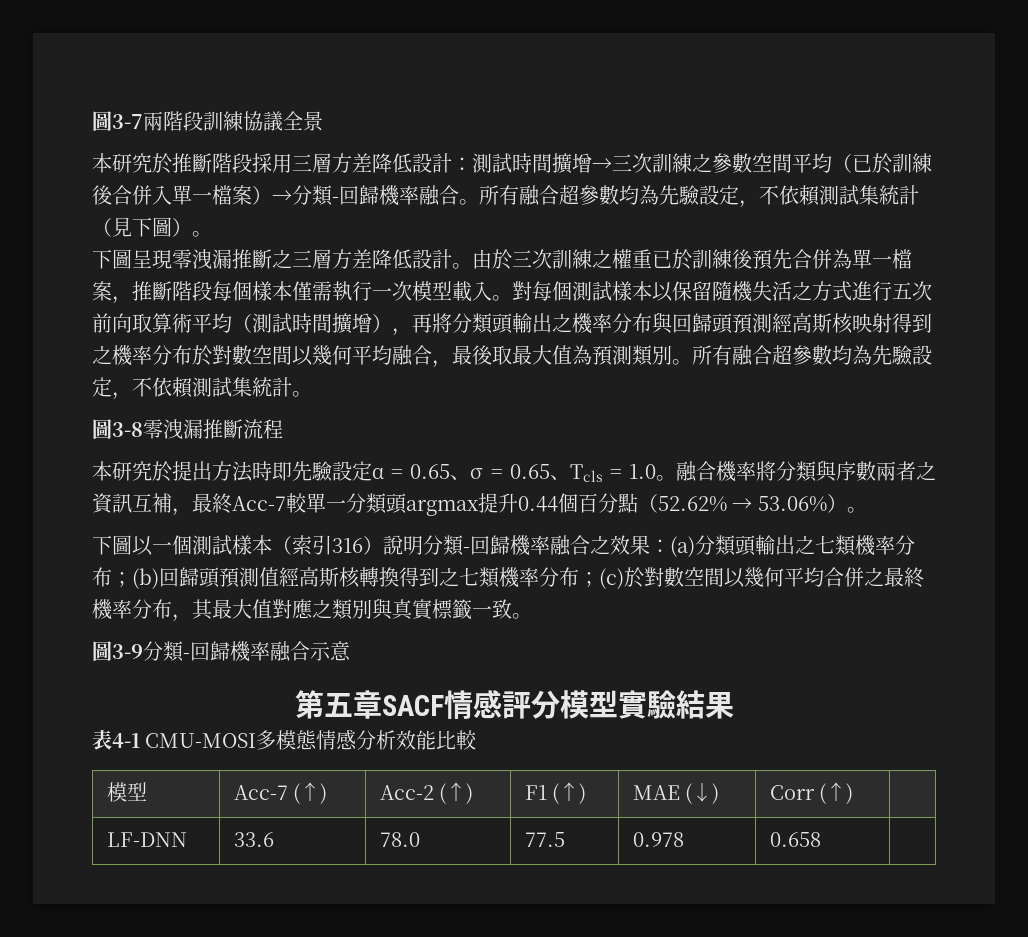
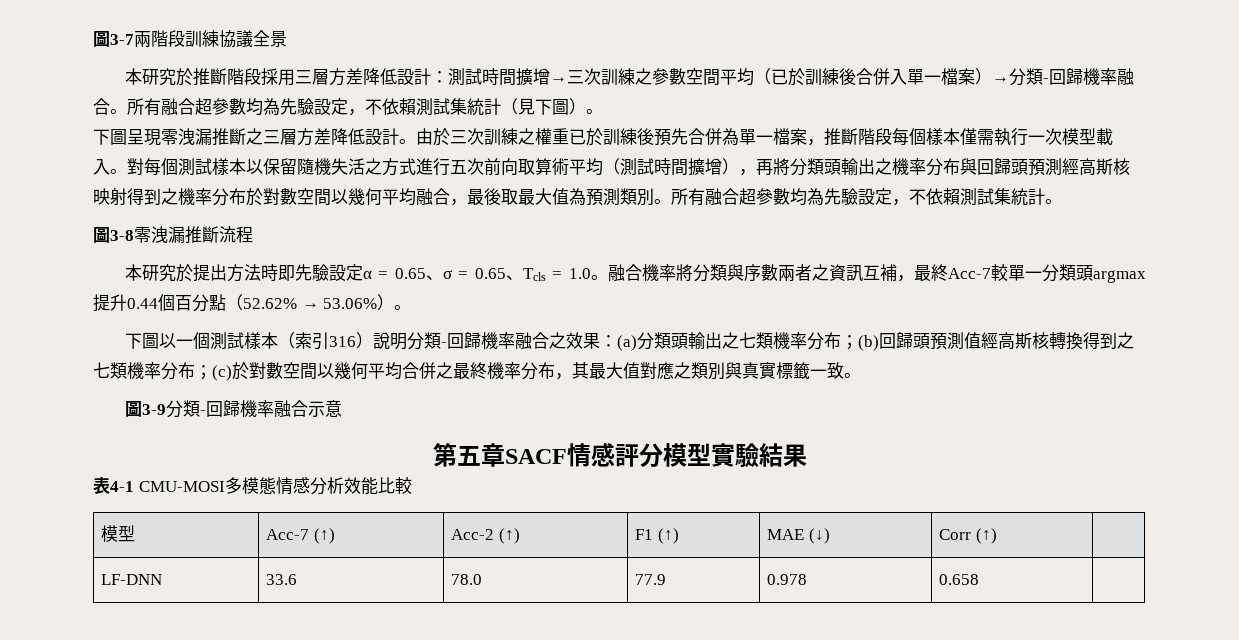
[524,832,565,847] 77.5 -> [635,574,667,585] 77.9

